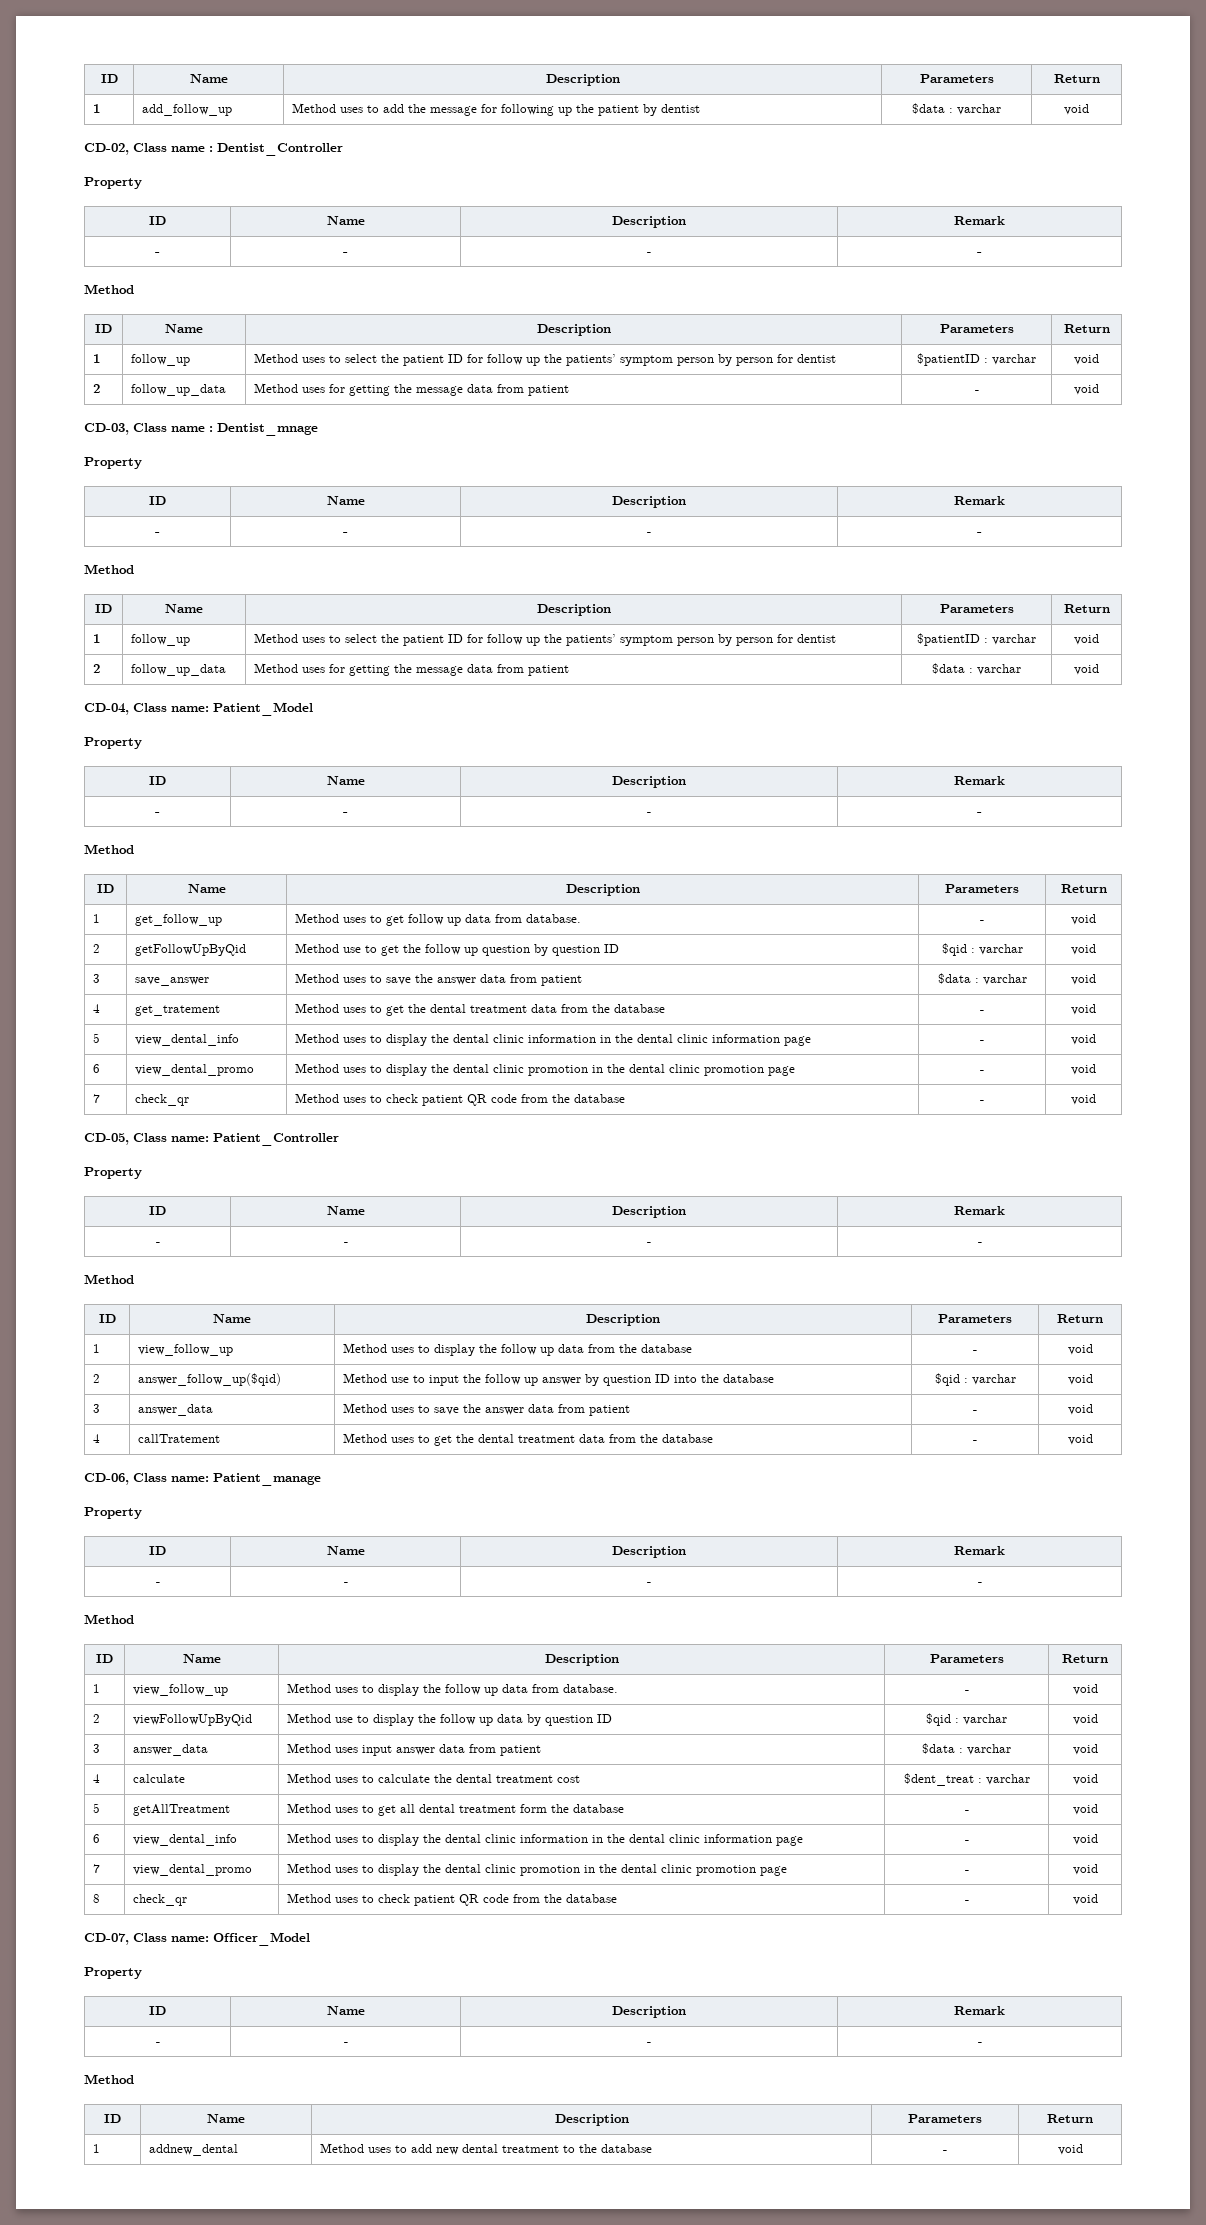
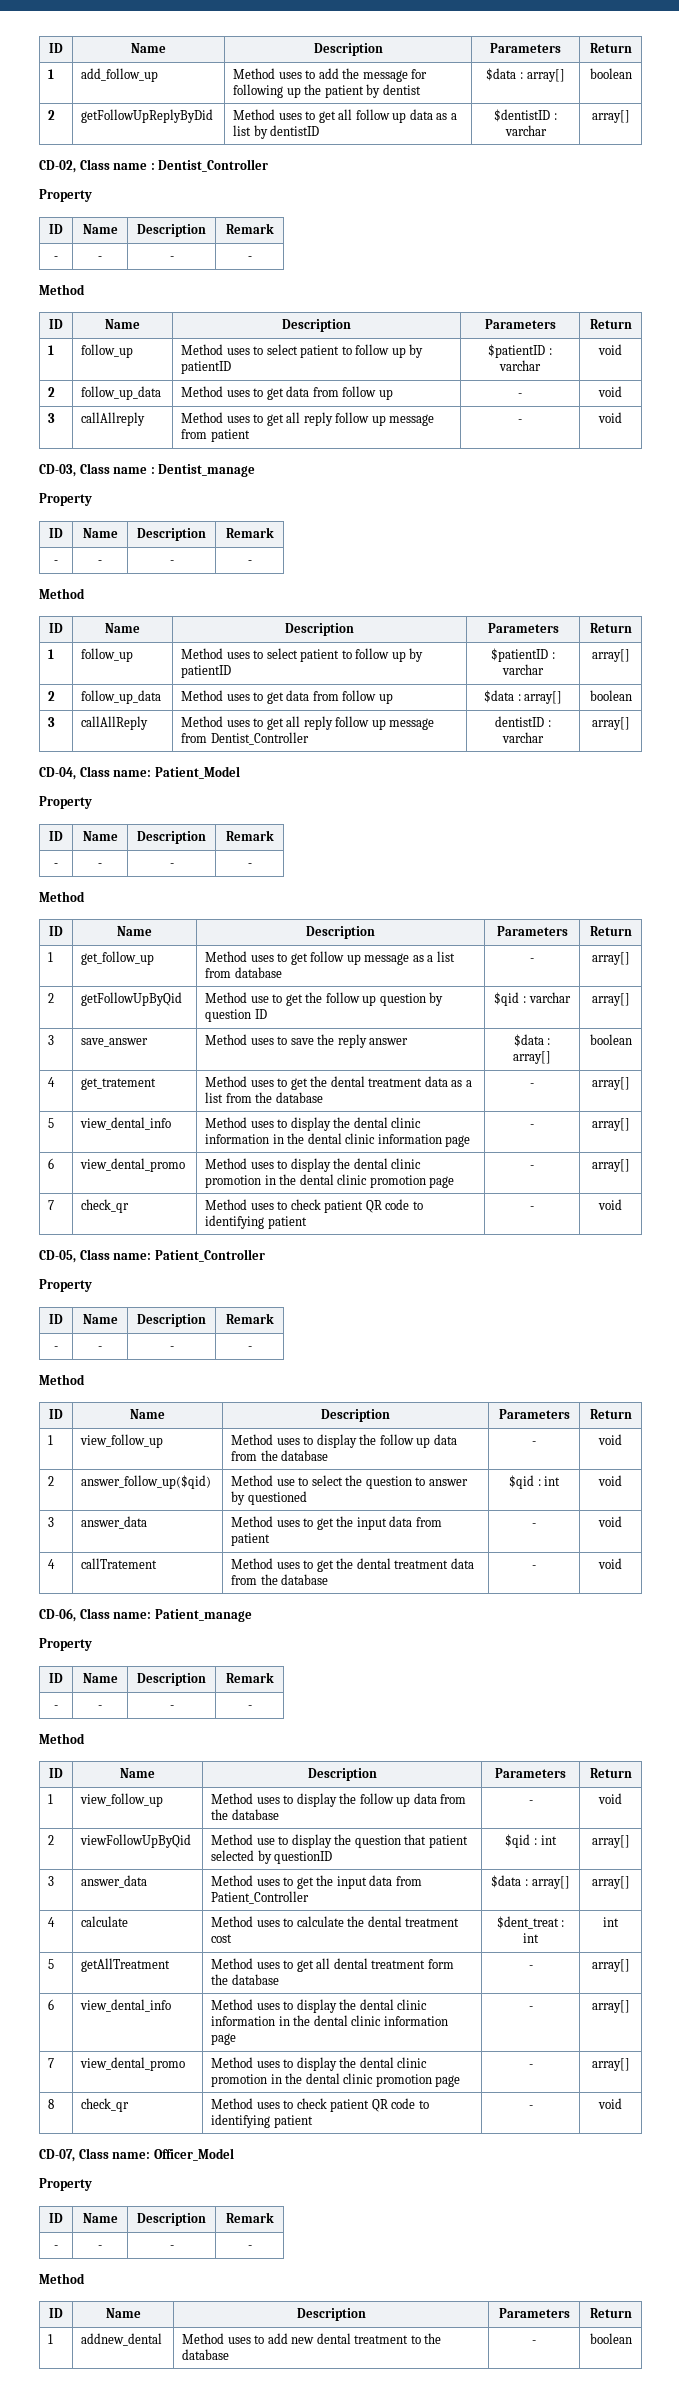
[957,104,1001,115] [1064,104,1089,115] varchar | void -> [526,69,565,82] [589,68,632,79] [48,110,56,120] [81,109,214,123] [233,109,457,123] [233,125,320,139] [494,109,557,122] [504,125,547,136] [591,110,630,123] array[] | boolean // 2 | getFollowUpReplyByDid | Method uses to get all follow up data as a list by dentistID | $dentistID : varchar | array[]
[381,354,837,366] [917,353,1036,366] [1074,354,1099,365] [93,384,101,393] [131,384,227,396] [254,383,494,396] the patient ID for follow up the patients’ symptom person by person for dentist | $patientID : varchar | void // 2 | follow_up_data | Method uses for getting the message data -> [300,344,424,358] [181,361,232,374] [488,344,552,358] [499,360,541,371] [598,344,622,355] [48,387,56,397] [81,386,162,400] [181,386,393,400] [518,393,522,397] [598,386,622,397] [48,413,56,423] [81,412,146,426] [181,412,435,426] patient to follow up by patientID | $patientID : varchar | void // 2 | follow_up_data | Method uses to get data from follow up | - | void // 3 | callAllreply | Method uses to get all reply follow up message
[217,423,318,436] Dentist_mnage -> [158,464,256,477] Dentist_manage
[381,634,837,646] [917,633,1036,646] [1074,634,1099,645] [93,664,101,673] [131,664,227,676] [254,663,570,676] [932,663,1021,675] [1074,664,1099,675] the patient ID for follow up the patients’ symptom person by person for dentist | $patientID : varchar | void // 2 | follow_up_data | Method uses for getting the message data from patient | $data : varchar | void -> [300,648,424,662] [181,665,232,678] [491,648,555,662] [502,664,544,675] [591,649,630,662] [48,691,56,701] [81,690,162,704] [181,690,393,704] [483,690,563,704] [589,690,632,701] [48,717,56,727] [81,716,149,730] [181,716,435,730] [181,732,309,745] [495,716,551,727] [502,732,544,743] [591,717,630,730] patient to follow up by patientID | $patientID : varchar | array[] // 2 | follow_up_data | Method uses to get data from follow up | $data : array[] | boolean // 3 | callAllReply | Method uses to get all reply follow up message from Dentist_Controller | dentistID : varchar | array[]
[465,914,582,923] [980,920,984,923] [1071,914,1096,925] data from database. | - | void -> [364,951,455,965] [205,967,282,978] [530,958,534,962] [591,952,630,965] message as a list from database | - | array[]
[1071,944,1096,955] void -> [591,993,630,1006] array[]
[437,974,583,986] [937,973,1027,985] [1071,974,1096,985] answer data from patient | $data : varchar | void -> [337,1034,409,1048] [513,1034,551,1047] [513,1051,551,1064] [589,1034,632,1045] reply answer | $data : array[] | boolean
[561,1004,666,1013] [980,1010,984,1013] [1071,1004,1096,1015] from the database | - | void -> [451,1080,472,1087] [205,1092,323,1103] [530,1083,534,1087] [591,1077,630,1090] as a list from the database | - | array[]
[1071,1034,1096,1045] void -> [591,1118,630,1131] array[]
[1071,1064,1096,1075] void -> [591,1159,630,1172] array[]
[521,1094,626,1103] from the database -> [412,1201,423,1210] [205,1215,307,1229] to identifying patient
[429,1374,775,1386] [934,1373,1016,1386] input the follow up answer by question ID into the database | $qid : varchar -> [311,1475,468,1489] [231,1491,307,1505] [508,1475,561,1489] select the question to answer by questioned | $qid : int
[434,1404,525,1415] save the answer -> [316,1516,387,1530] get the input
[563,1684,619,1693] database. -> [211,1809,279,1820] the database
[440,1714,613,1726] [926,1713,1007,1726] [1072,1714,1098,1725] [93,1744,101,1753] [133,1744,209,1756] [287,1743,542,1756] [922,1743,1011,1755] [1072,1744,1098,1755] follow up data by question ID | $qid : varchar | void // 3 | answer_data | Method uses input answer data from patient | $data : varchar | void -> [354,1834,468,1848] [211,1850,333,1864] [505,1834,557,1848] [591,1835,630,1848] [48,1876,55,1886] [81,1875,148,1888] [211,1875,422,1889] [211,1891,310,1904] [491,1875,570,1889] [591,1876,630,1889] question that patient selected by questionID | $qid : int | array[] // 3 | answer_data | Method uses to get the input data from Patient_Controller | $data : array[] | array[]
[985,1774,1030,1785] [1072,1774,1098,1785] varchar | void -> [523,1933,539,1943] [603,1917,619,1927] int | int
[1072,1804,1098,1815] void -> [591,1959,630,1972] array[]
[1072,1834,1098,1845] void -> [591,2000,630,2013] array[]
[1072,1864,1098,1875] void -> [591,2058,630,2071] array[]
[513,1894,618,1903] from the database -> [418,2100,429,2109] [211,2114,313,2128] to identifying patient
[1057,2144,1083,2155] void -> [589,2333,632,2344] boolean

